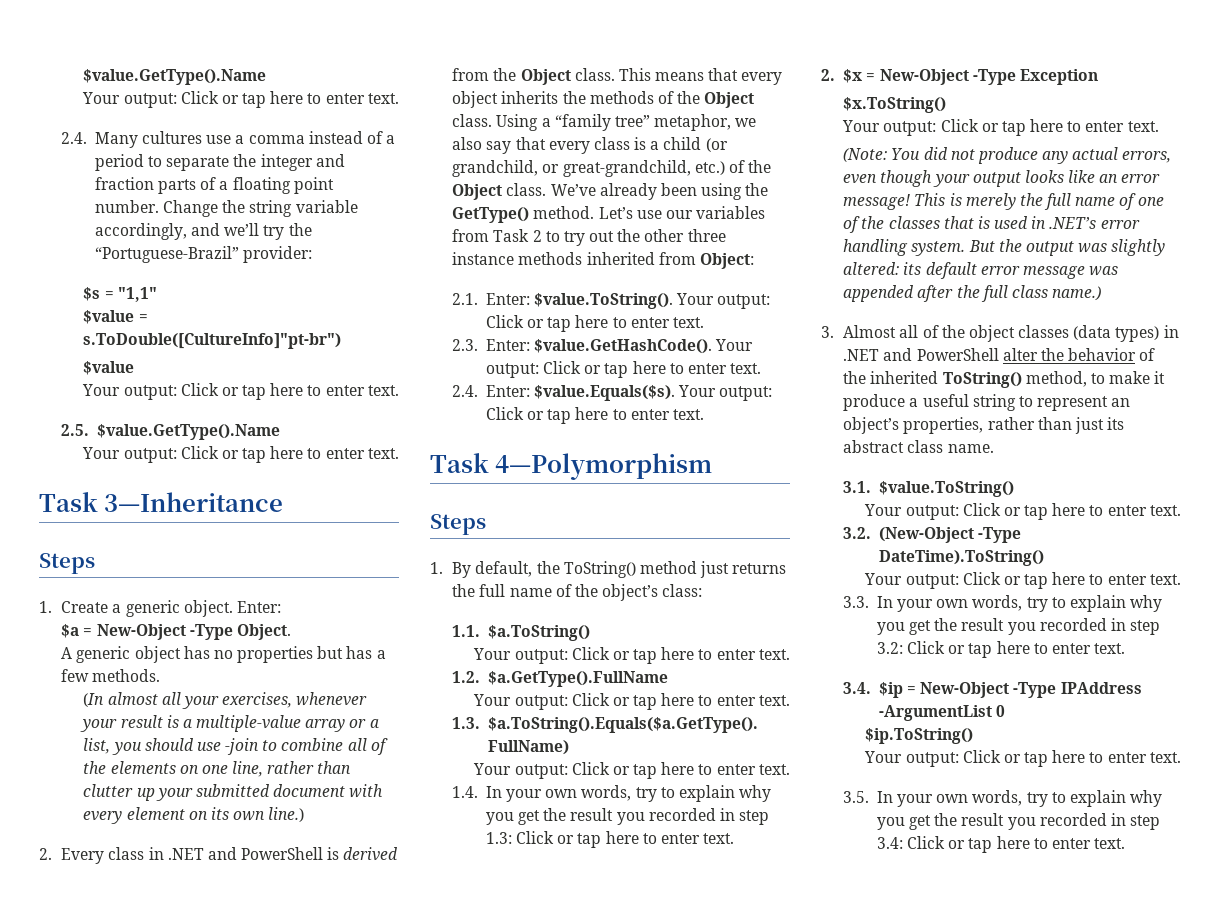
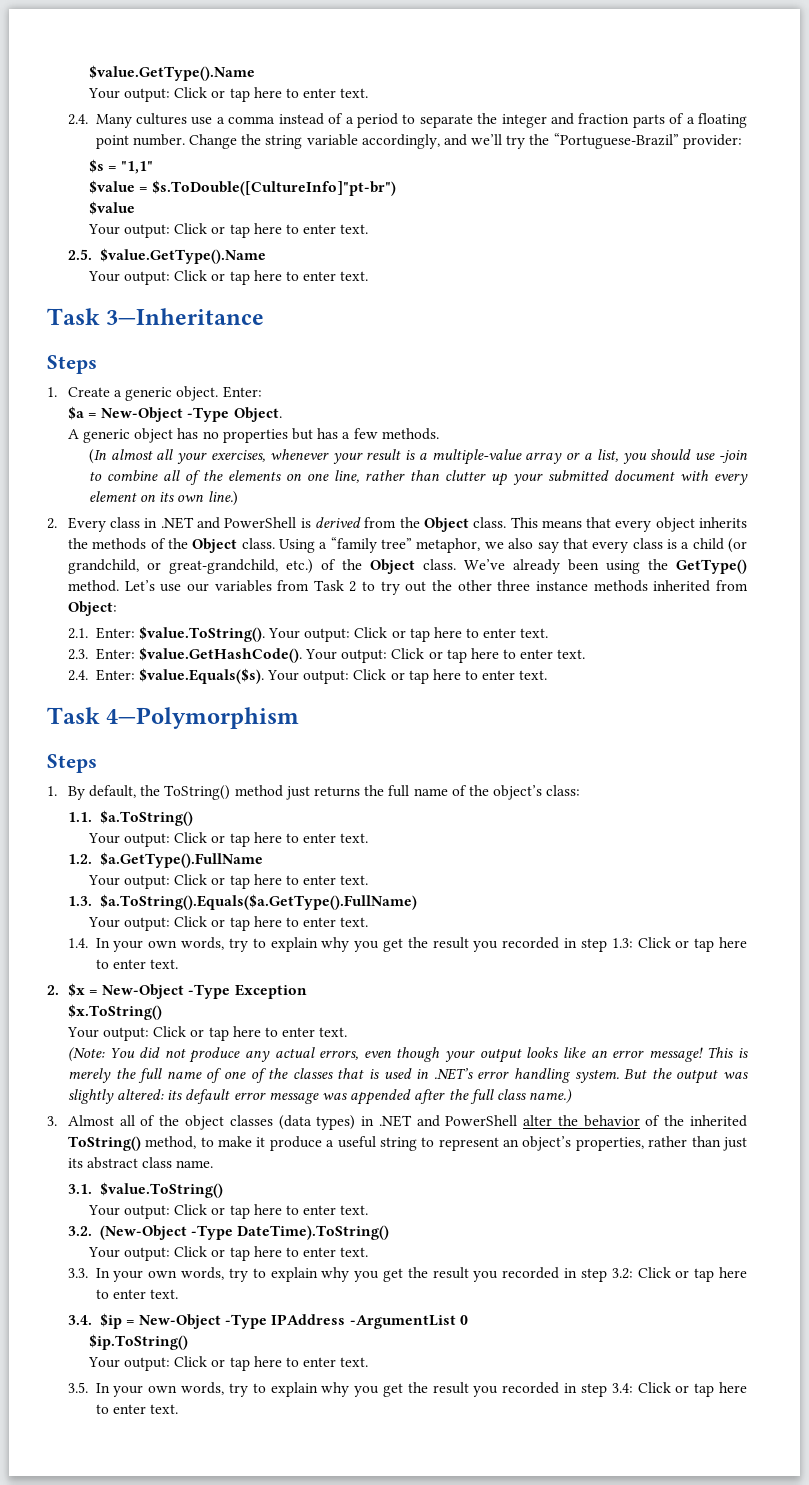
[83,333,342,349] s.ToDouble([CultureInfo]"pt-br") -> [152,180,397,196] $s.ToDouble([CultureInfo]"pt-br")

